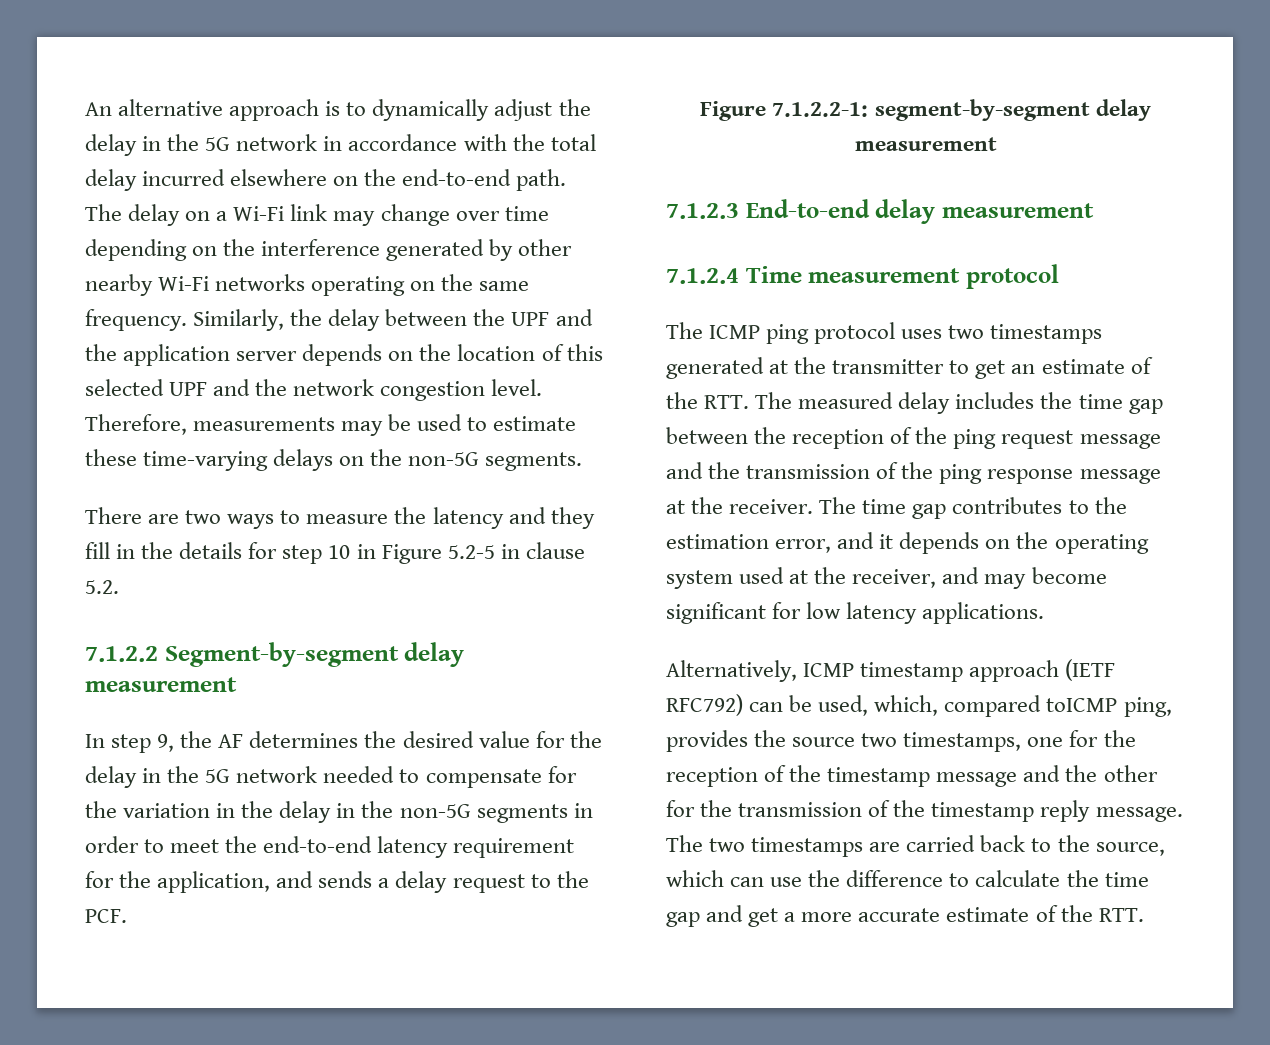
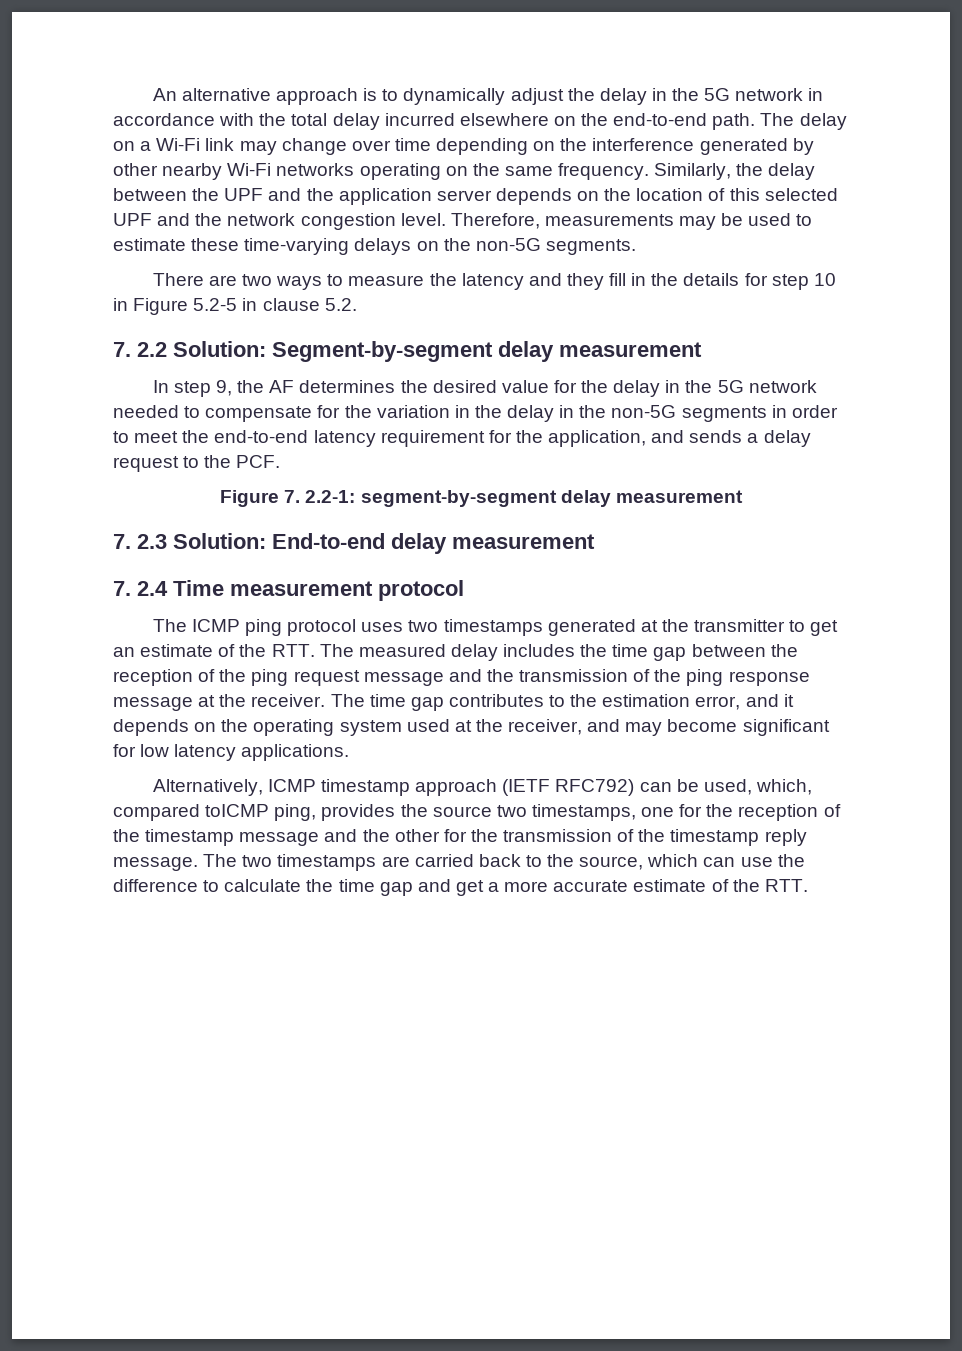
[85,646,158,662] 7.1.2.2 -> [113,341,266,357] 7. 2.2 Solution:
[772,102,869,117] 7.1.2.2-1: -> [284,490,356,503] 7. 2.2-1:
[666,203,739,219] 7.1.2.3 -> [113,533,266,549] 7. 2.3 Solution:
[666,268,739,284] 7.1.2.4 -> [113,581,168,596] 7. 2.4

